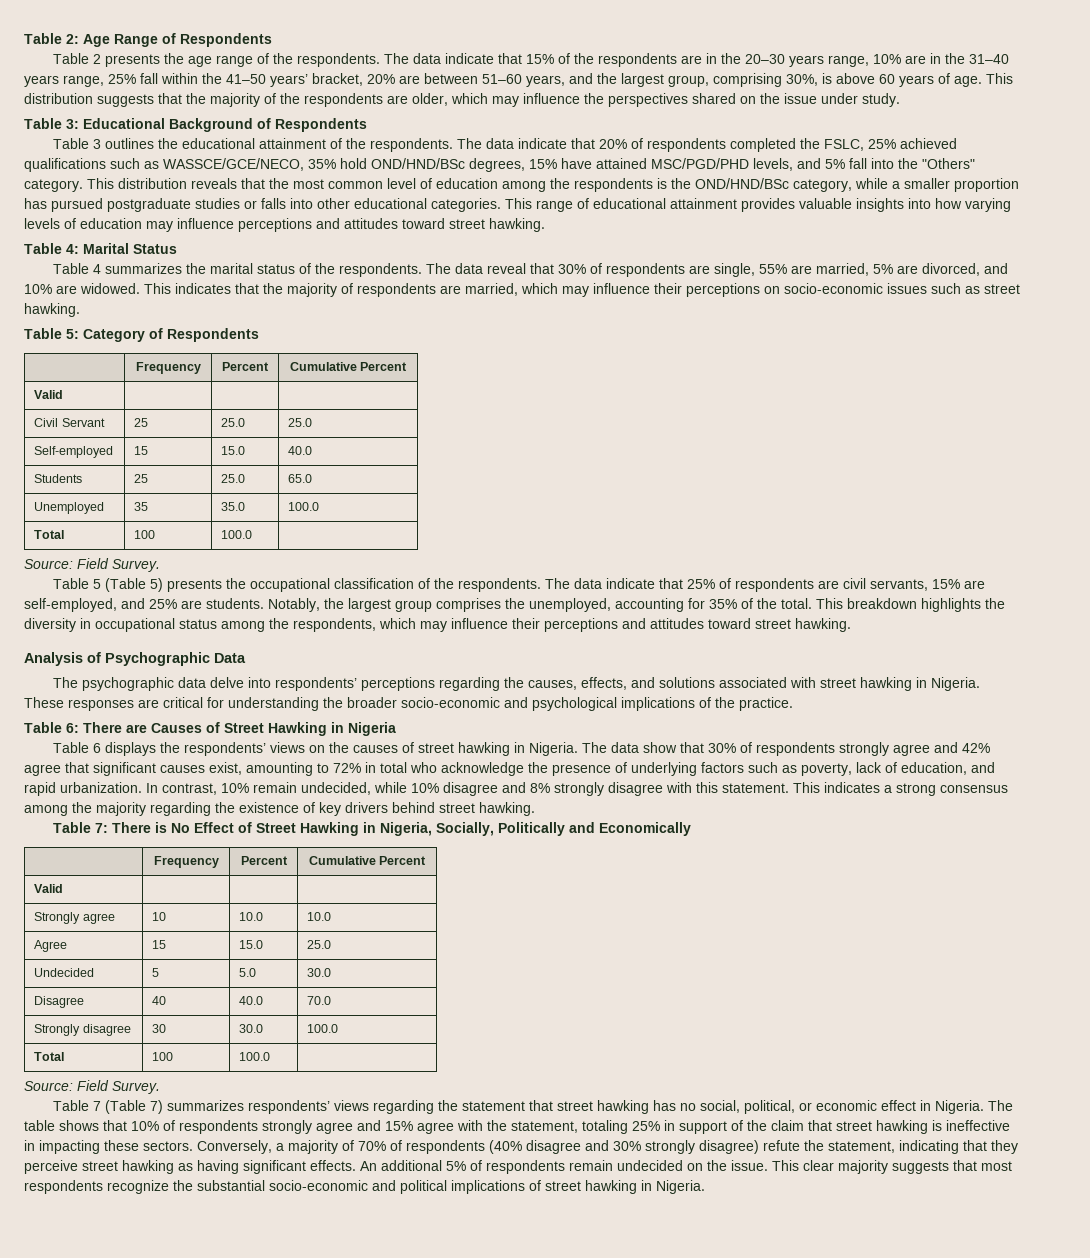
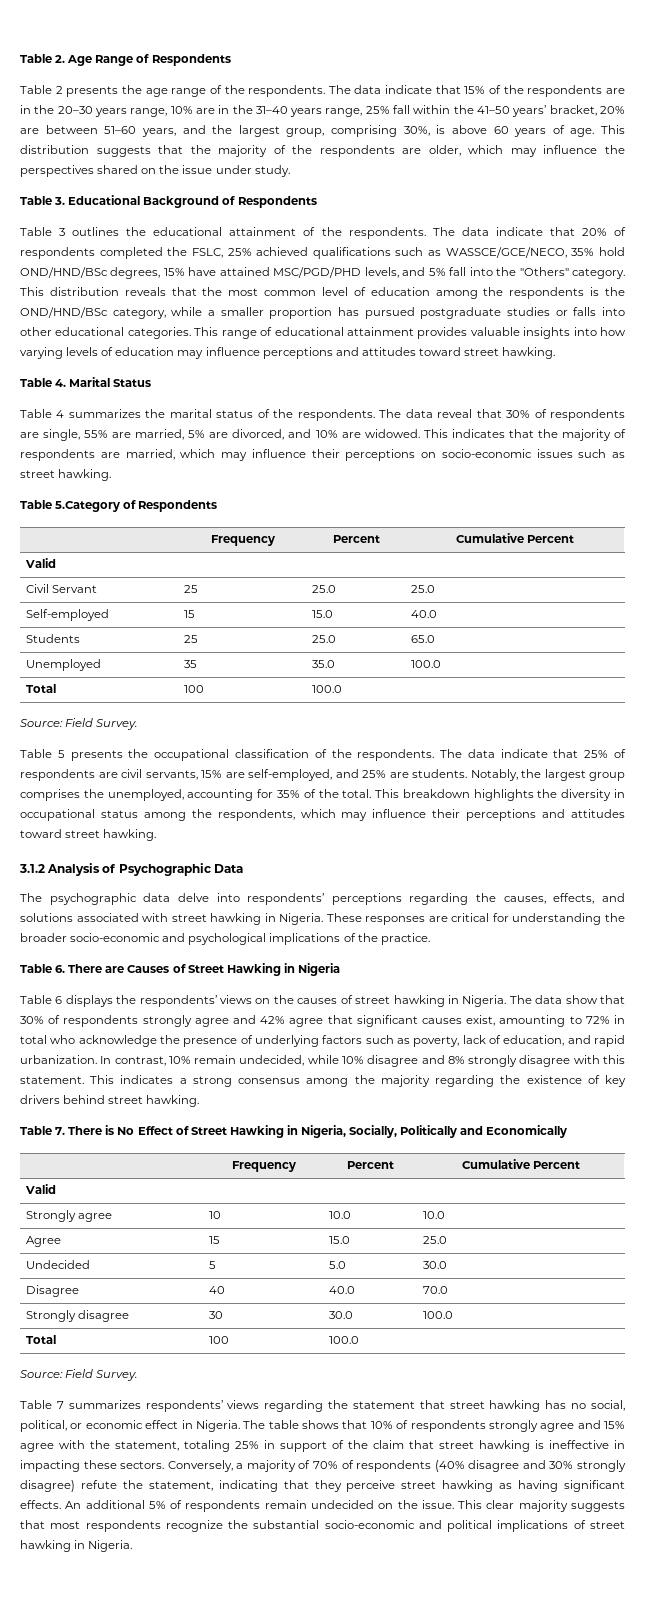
[24,33,79,44] Table 2: -> [20,54,66,63] Table 2.
[66,119,79,129] 3: -> [54,197,66,205] 3.
[66,244,79,254] 4: -> [55,379,67,387] 4.
[66,329,145,342] 5: Category -> [55,501,121,512] 5.Category
[105,578,164,592] (Table 5) -> (65, 754) none
(851, 625) none -> [19,864,45,873] 3.1.2
[66,723,79,733] 6: -> [55,965,66,973] 6.
[95,823,109,833] 7: -> [55,1127,66,1135] 7.
[105,1100,164,1114] (Table 7) -> (64, 1405) none

